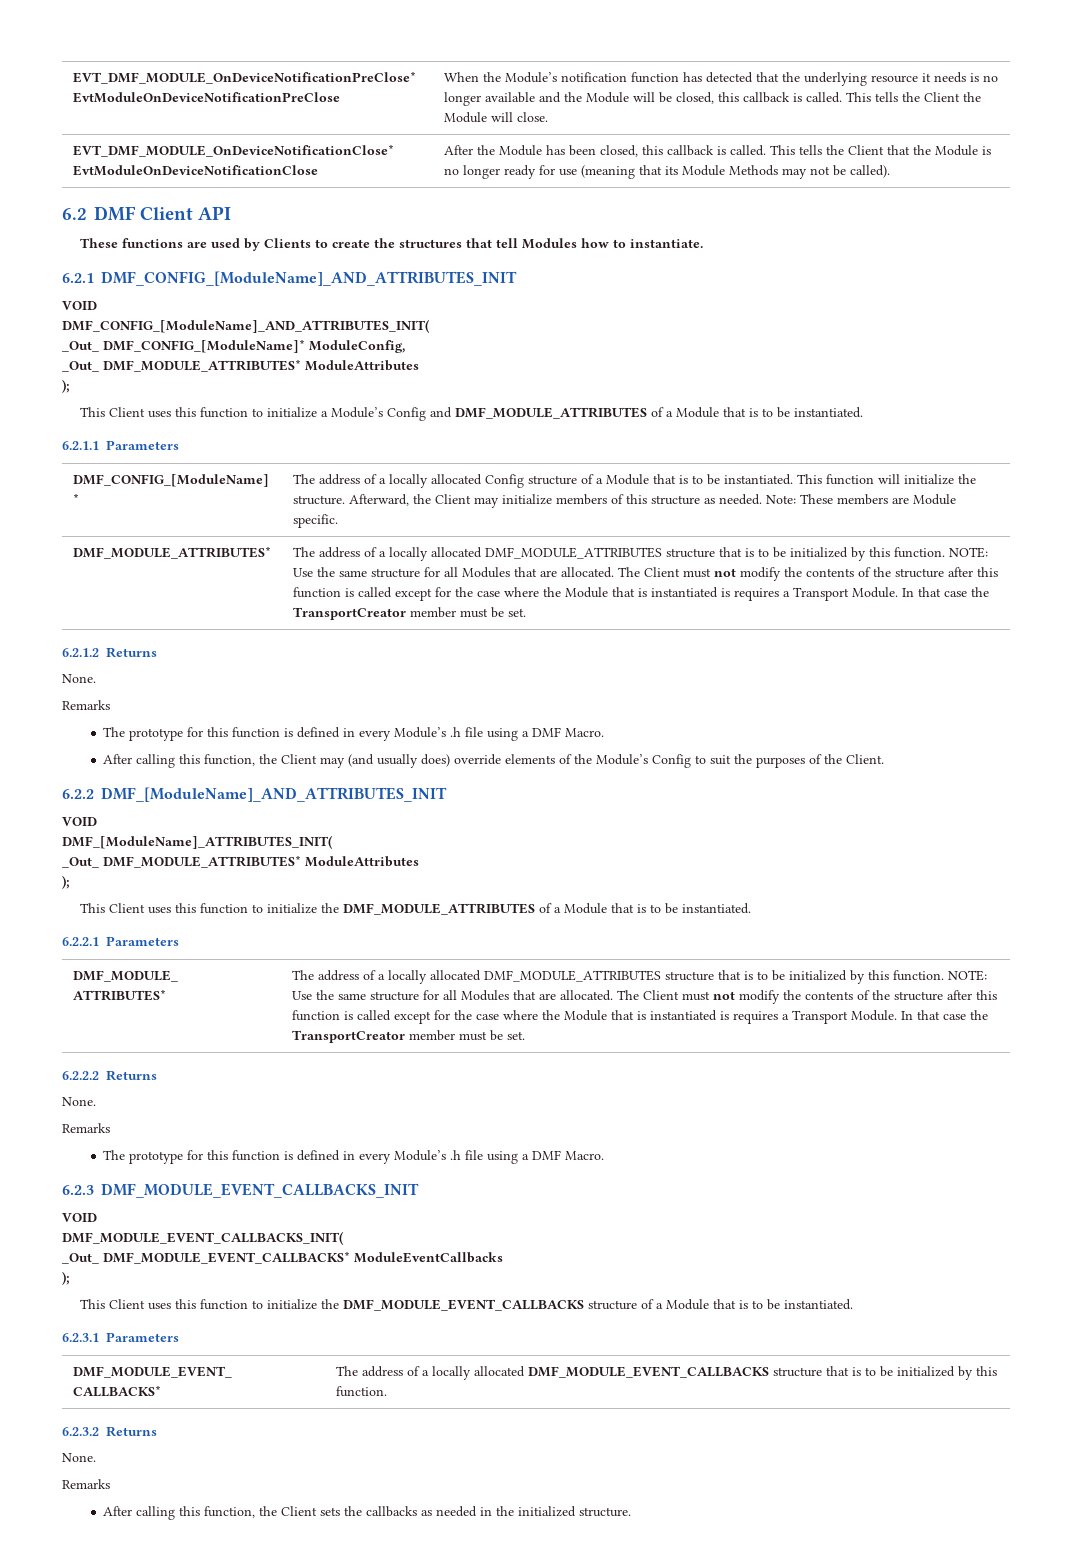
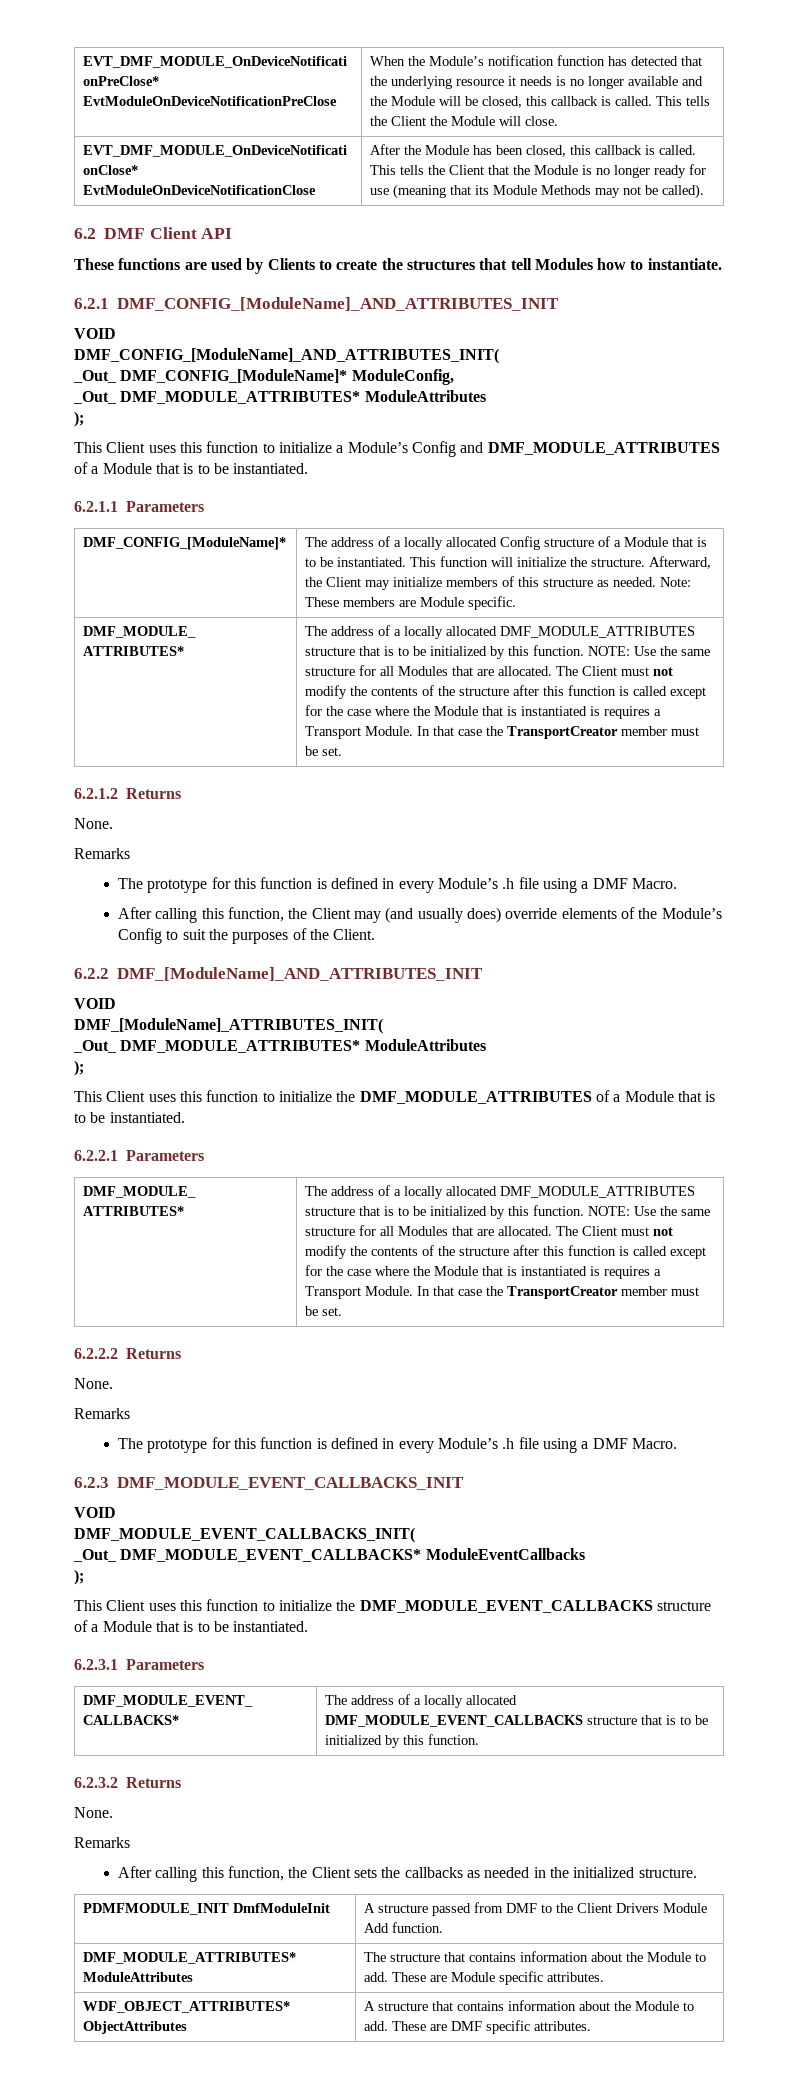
(632, 1512) none -> [82,1903,330,1915] [363,1902,707,1916] [363,1922,443,1933] [82,1952,296,1964] [82,1972,193,1982] [363,1951,706,1962] [363,1971,604,1985] [82,2001,290,2013] [82,2021,187,2034] [363,2000,694,2011] [363,2020,591,2034] // PDMFMODULE_INIT DmfModuleInit | A structure passed from DMF to the Client Drivers Module Add function. // DMF_MODULE_ATTRIBUTES* ModuleAttributes | The structure that contains information about the Module to add. These are Module specific attributes. // WDF_OBJECT_ATTRIBUTES* ObjectAttributes | A structure that contains information about the Module to add. These are DMF specific attributes.

